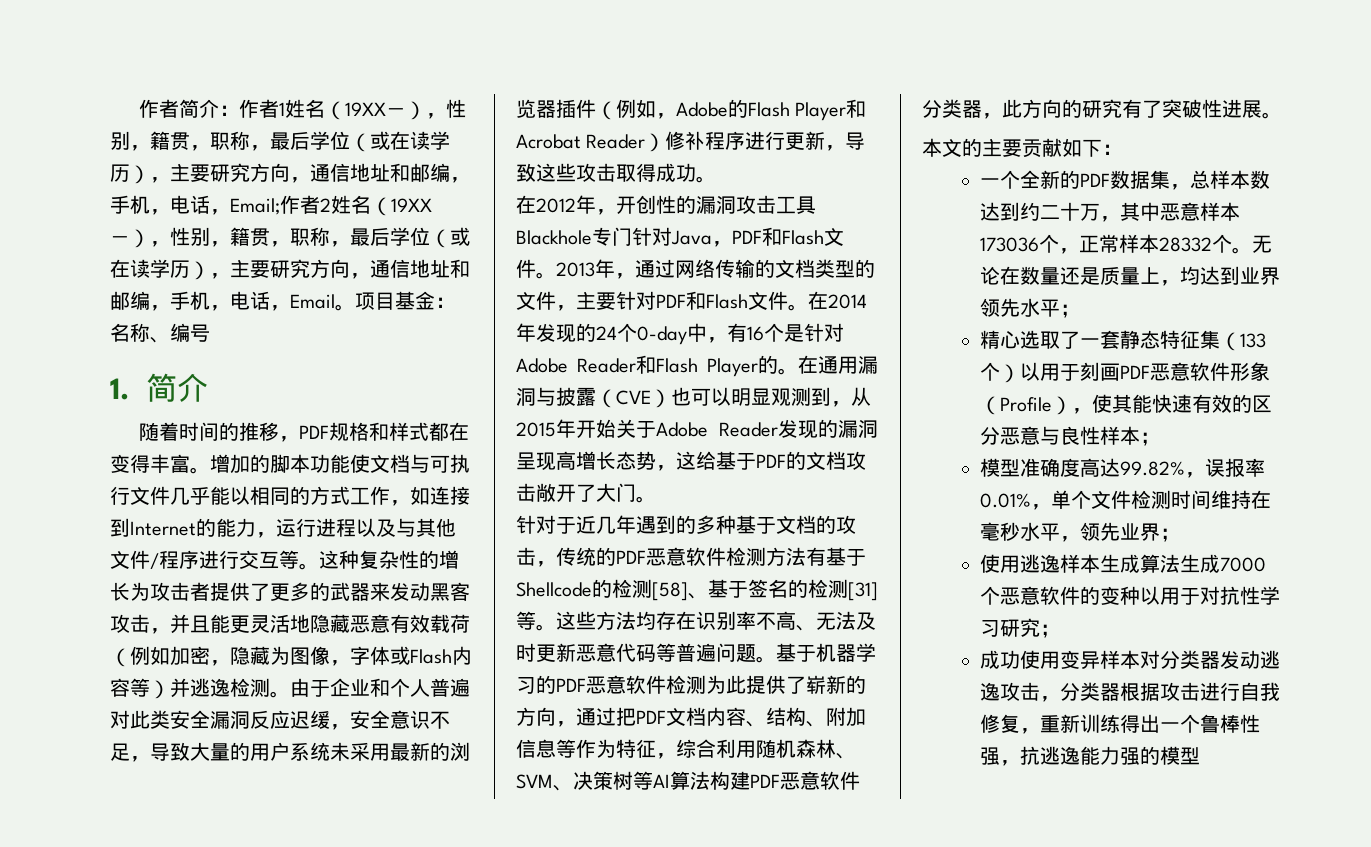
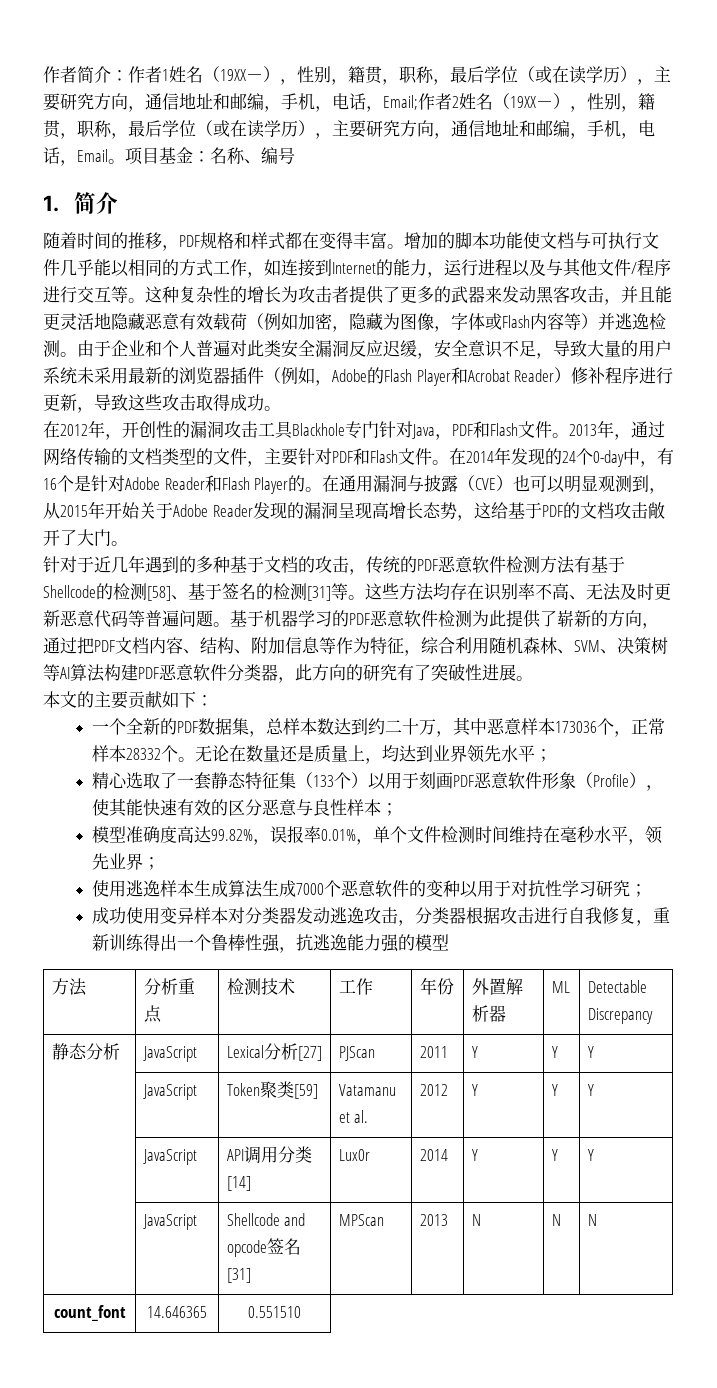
(1200, 756) none -> [51,978,87,996] [143,978,195,995] [143,1005,162,1023] [226,978,295,995] [338,978,373,995] [419,977,454,995] [471,978,523,995] [471,1005,506,1022] [551,981,570,993] [587,980,647,993] [587,1008,653,1024] [51,1043,120,1060] [142,1046,197,1062] [226,1043,322,1061] [338,1046,375,1061] [419,1046,448,1058] [471,1046,478,1058] [551,1046,558,1058] [587,1046,594,1058] [142,1084,197,1100] [226,1081,318,1099] [338,1084,396,1096] [338,1110,369,1123] [419,1084,448,1096] [471,1084,478,1096] [551,1084,558,1096] [587,1084,594,1096] [142,1149,197,1165] [226,1146,312,1164] [226,1176,251,1191] [338,1149,370,1161] [419,1149,448,1161] [471,1149,478,1161] [551,1149,558,1161] [587,1149,594,1161] [142,1214,197,1230] [226,1213,306,1226] [226,1238,301,1257] [226,1268,251,1283] [338,1214,384,1226] [419,1214,448,1226] [471,1214,481,1226] [551,1214,561,1226] [587,1214,597,1226] [53,1305,126,1321] [147,1306,207,1318] [248,1306,301,1318] // 方法 | 分析重点 | 检测技术 | 工作 | 年份 | 外置解析器 | ML | Detectable Discrepancy // 静态分析 | JavaScript | Lexical分析[27] | PJScan | 2011 | Y | Y | Y // | JavaScript | Token聚类[59] | Vatamanu et al. | 2012 | Y | Y | Y // | JavaScript | API调用分类[14] | Lux0r | 2014 | Y | Y | Y // | JavaScript | Shellcode and opcode签名[31] | MPScan | 2013 | N | N | N // count_font | 14.646365 | 0.551510

